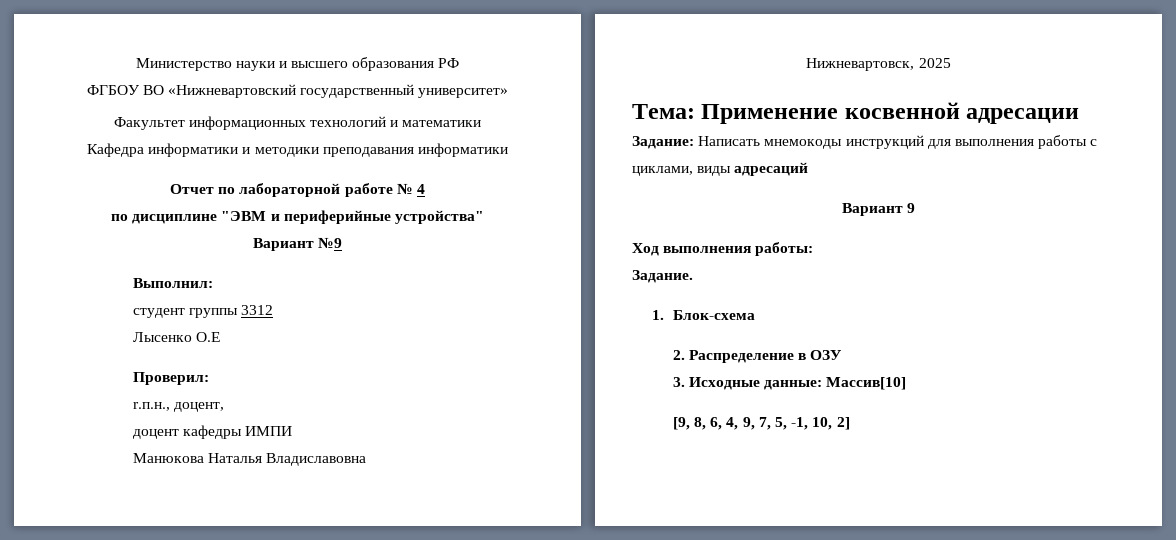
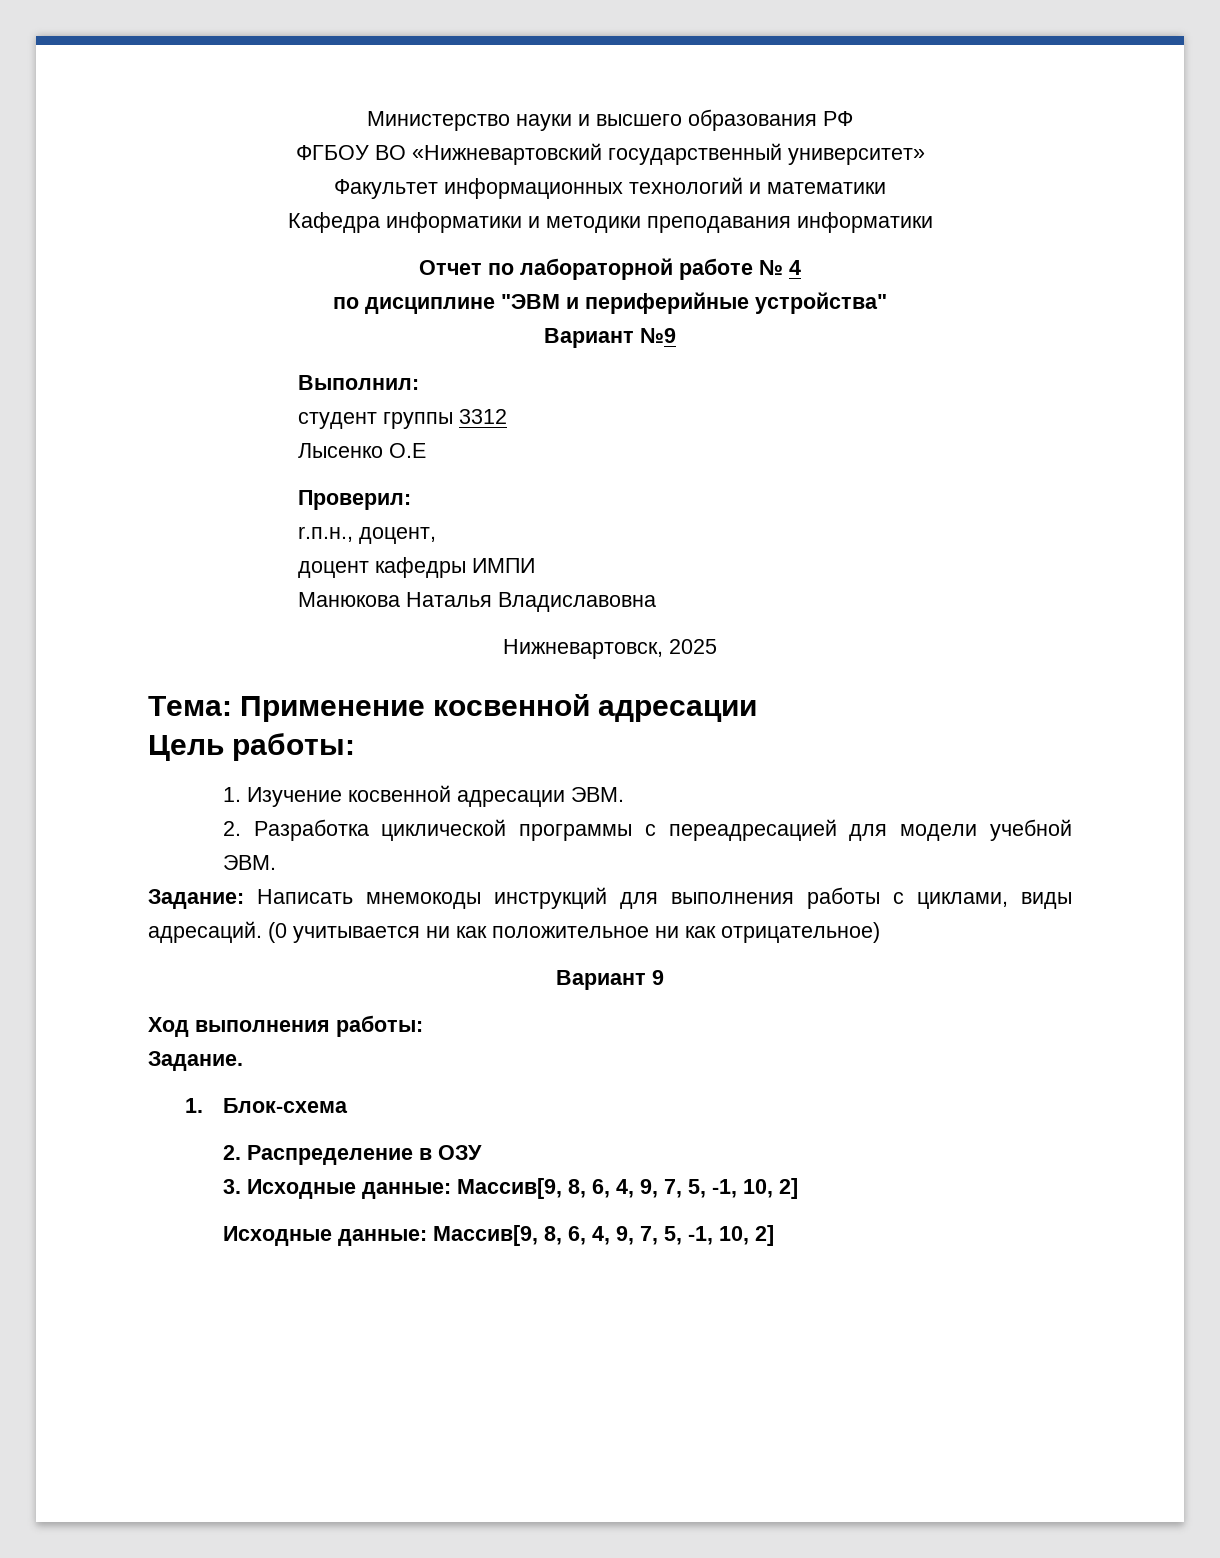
(1080, 116) none -> [148,733,356,761] [222,785,624,807] [222,819,1072,841] [222,855,276,870] // Цель работы: // 1. Изучение косвенной адресации ЭВМ. // 2. Разработка циклической программы с переадресацией для модели учебной ЭВМ.
[734,162,809,176] адресаций -> [148,921,880,943] адресаций. (0 учитывается ни как положительное ни как отрицательное)
[826,377,907,390] [672,417,850,430] Массив[10] // [9, 8, 6, 4, 9, 7, 5, -1, 10, 2] -> [456,1178,798,1199] [222,1225,774,1246] Массив[9, 8, 6, 4, 9, 7, 5, -1, 10, 2] // Исходные данные: Массив[9, 8, 6, 4, 9, 7, 5, -1, 10, 2]

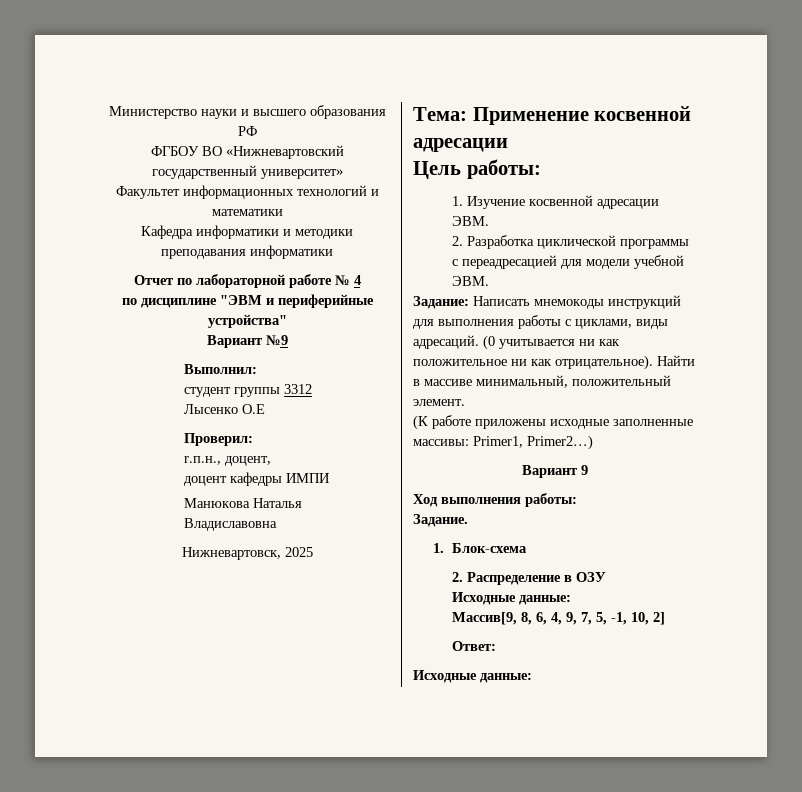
[721,922,880,943] отрицательное) -> [555,355,695,370] [413,375,671,388] [413,399,465,406] [413,415,693,430] [413,435,593,450] отрицательное). Найти в массиве минимальный, положительный элемент. // (К работе приложены исходные заполненные массивы: Primer1, Primer2…)
[222,1179,451,1199] 3. Исходные данные: -> [452,592,572,605] Исходные данные: //
[222,1225,774,1246] // Исходные данные: Массив[9, 8, 6, 4, 9, 7, 5, -1, 10, 2] -> [452,641,497,651] [413,670,532,683] // Ответ: // Исходные данные:

